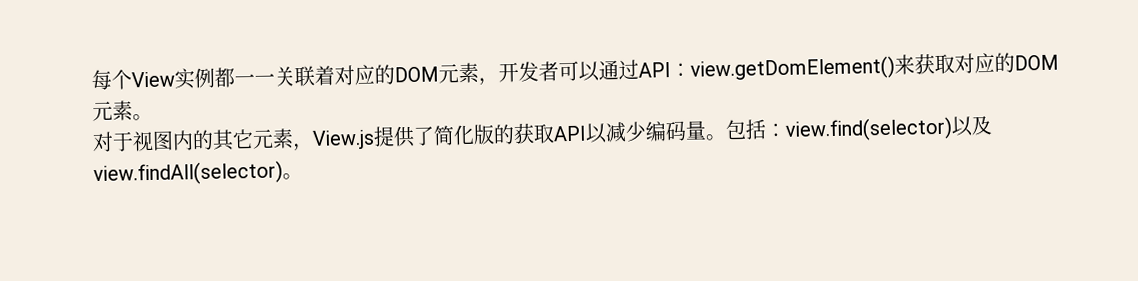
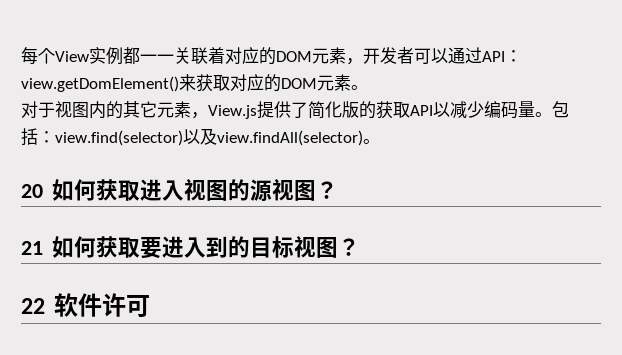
(303, 176) none -> [21,179,338,202] [21,236,360,259] [21,293,150,317] // 20如何获取进入视图的源视图？ // 21如何获取要进入到的目标视图？ // 22软件许可

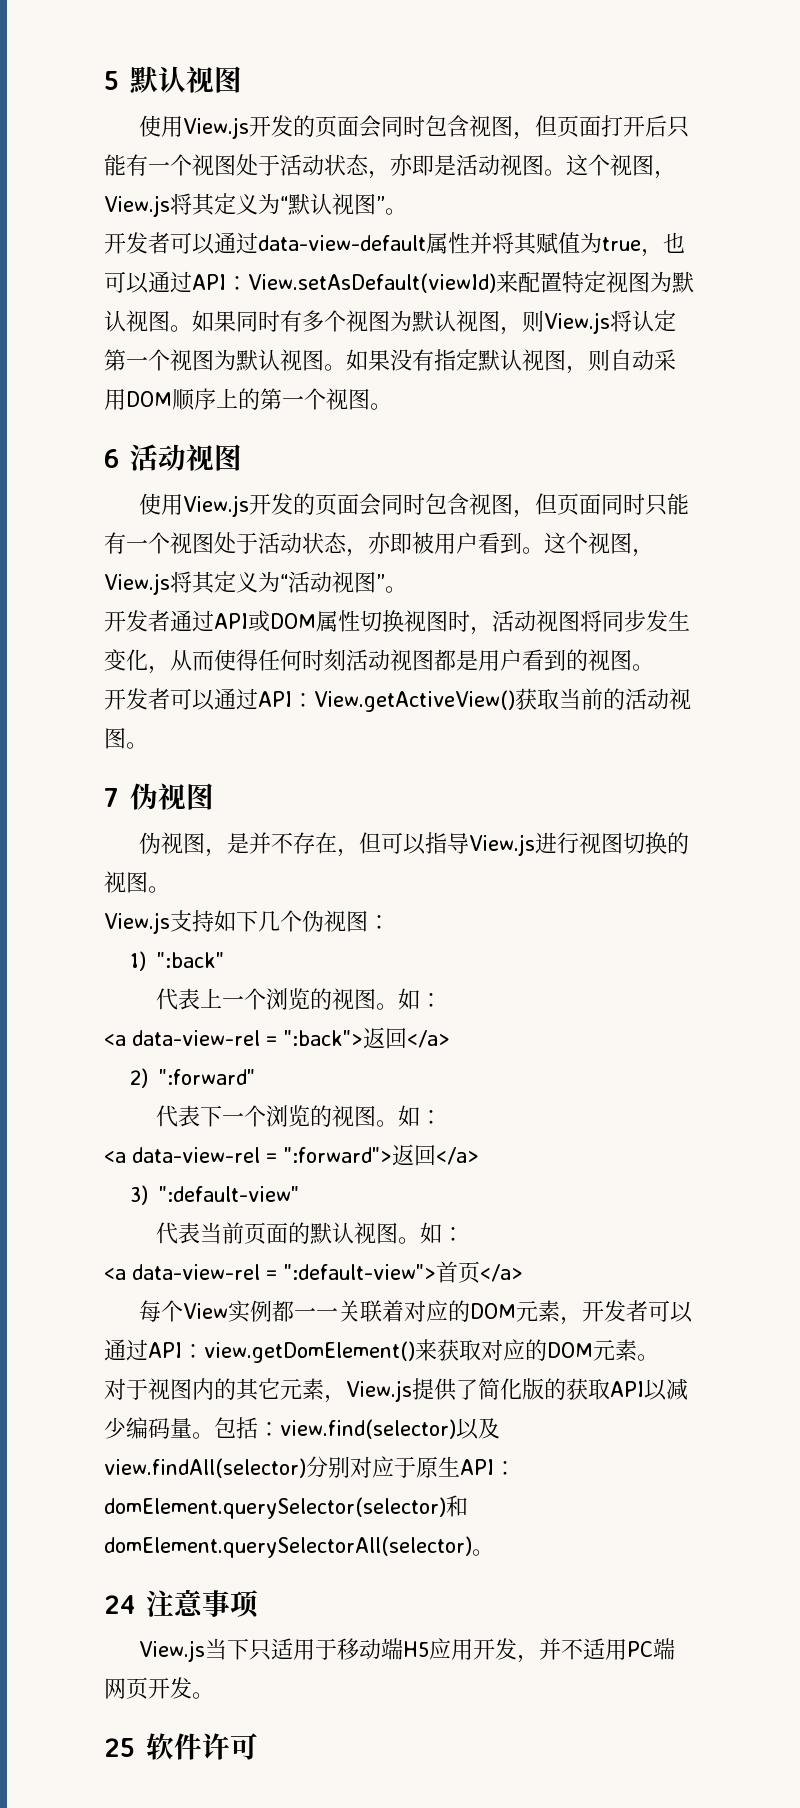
(21, 55) none -> [104,66,242,94] [138,115,689,140] [104,154,676,179] [104,193,407,217] [104,232,685,257] [104,271,694,294] [104,310,676,335] [104,349,676,374] [104,388,392,411] [104,444,242,471] [138,493,689,518] [104,532,654,557] [104,571,407,595] [104,610,690,635] [104,649,654,674] [104,688,691,712] [104,727,148,749] [104,783,214,810] [138,832,689,857] [104,871,170,893] [104,910,390,934] [129,951,224,971] [155,988,442,1010] [104,1027,450,1049] [129,1068,255,1088] [155,1105,442,1127] [104,1144,479,1166] [129,1185,299,1205] [155,1222,464,1244] [104,1261,523,1283] 5默认视图 // 使用View.js开发的页面会同时包含视图，但页面打开后只能有一个视图处于活动状态，亦即是活动视图。这个视图，View.js将其定义为“默认视图”。 // 开发者可以通过data-view-default属性并将其赋值为true，也可以通过API：View.setAsDefault(viewId)来配置特定视图为默认视图。如果同时有多个视图为默认视图，则View.js将认定第一个视图为默认视图。如果没有指定默认视图，则自动采用DOM顺序上的第一个视图。 // 6活动视图 // 使用View.js开发的页面会同时包含视图，但页面同时只能有一个视图处于活动状态，亦即被用户看到。这个视图，View.js将其定义为“活动视图”。 // 开发者通过API或DOM属性切换视图时，活动视图将同步发生变化，从而使得任何时刻活动视图都是用户看到的视图。 // 开发者可以通过API：View.getActiveView()获取当前的活动视图。 // 7伪视图 // 伪视图，是并不存在，但可以指导View.js进行视图切换的视图。 // View.js支持如下几个伪视图： // 1) ":back" // 代表上一个浏览的视图。如： // <a data-view-rel = ":back">返回</a> // 2) ":forward" // 代表下一个浏览的视图。如： // <a data-view-rel = ":forward">返回</a> // 3) ":default-view" // 代表当前页面的默认视图。如： // <a data-view-rel = ":default-view">首页</a> //
[363,139,380,144] [21,179,338,202] [21,236,360,259] [21,298,45,314] 。 // 20如何获取进入视图的源视图？ // 21如何获取要进入到的目标视图？ // 22 -> [305,1456,516,1478] [104,1495,468,1519] [104,1536,494,1558] [104,1589,259,1618] [138,1638,675,1663] [104,1677,214,1699] [104,1738,135,1757] 分别对应于原生API：domElement.querySelector(selector)和domElement.querySelectorAll(selector)。 // 24注意事项 // View.js当下只适用于移动端H5应用开发，并不适用PC端网页开发。 // 25

